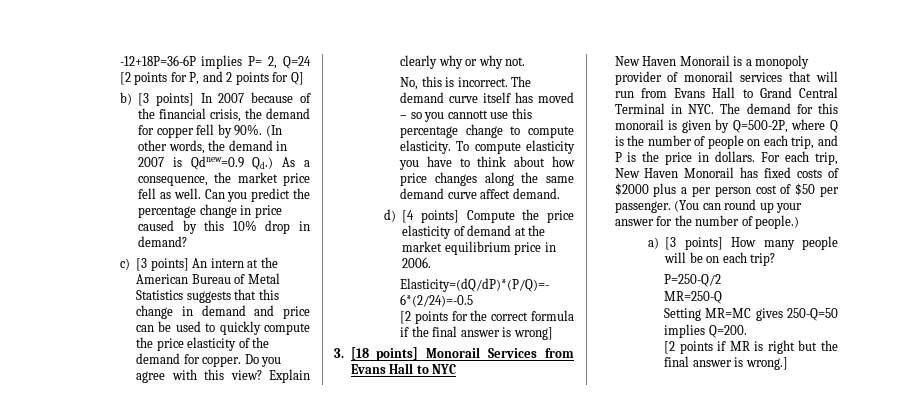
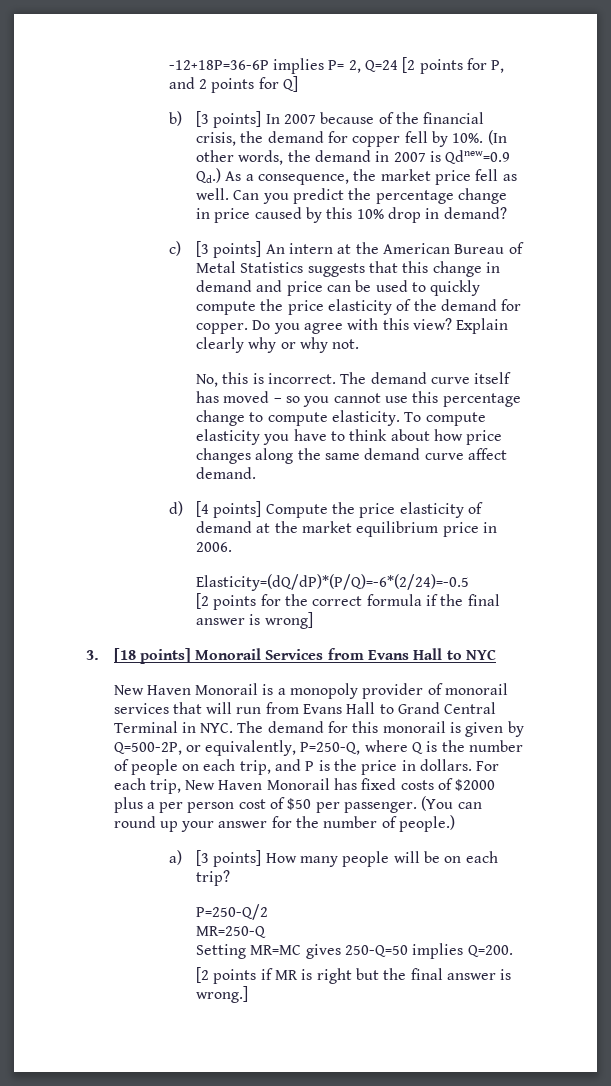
[234,124,263,136] 90%. -> [452,133,484,143] 10%.
[447,110,488,119] cannott -> [333,393,381,403] cannot
(788, 126) none -> [185,740,361,756] or equivalently, P=250-Q,

